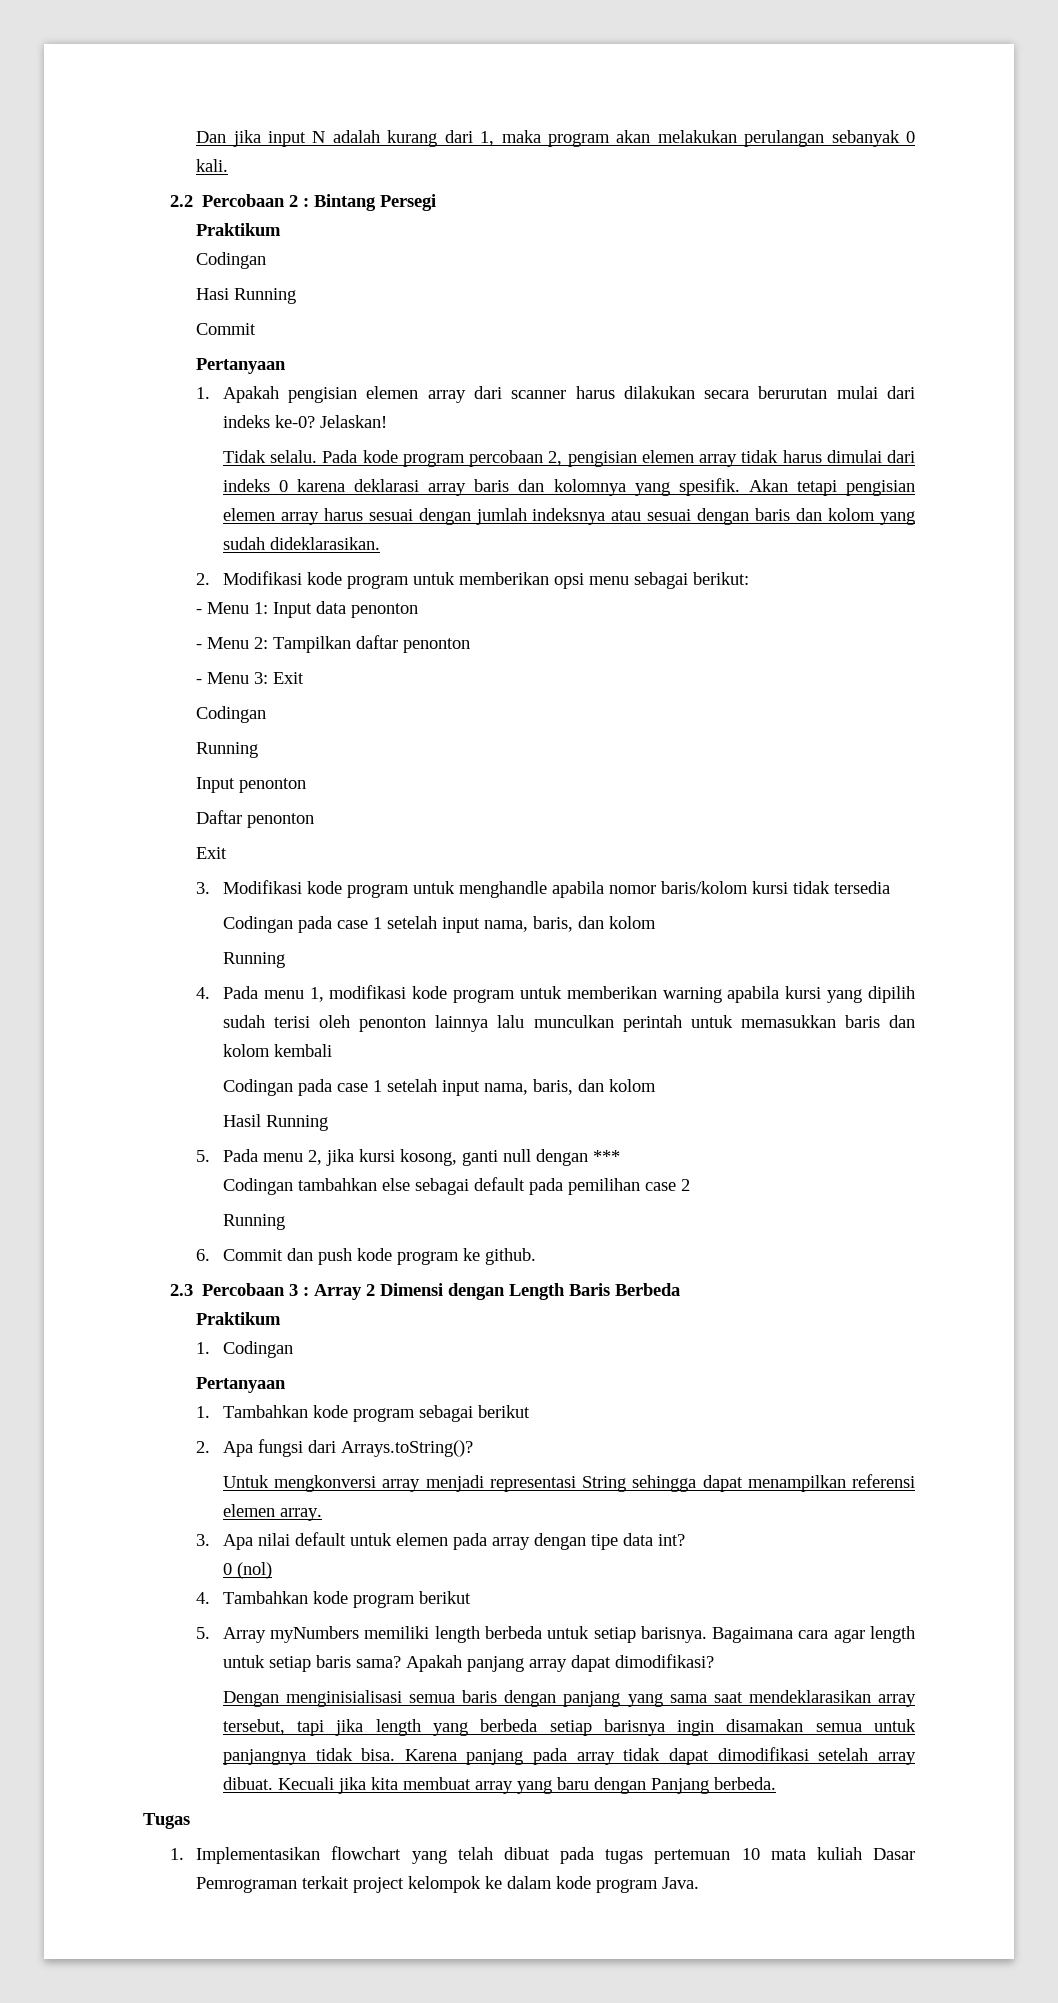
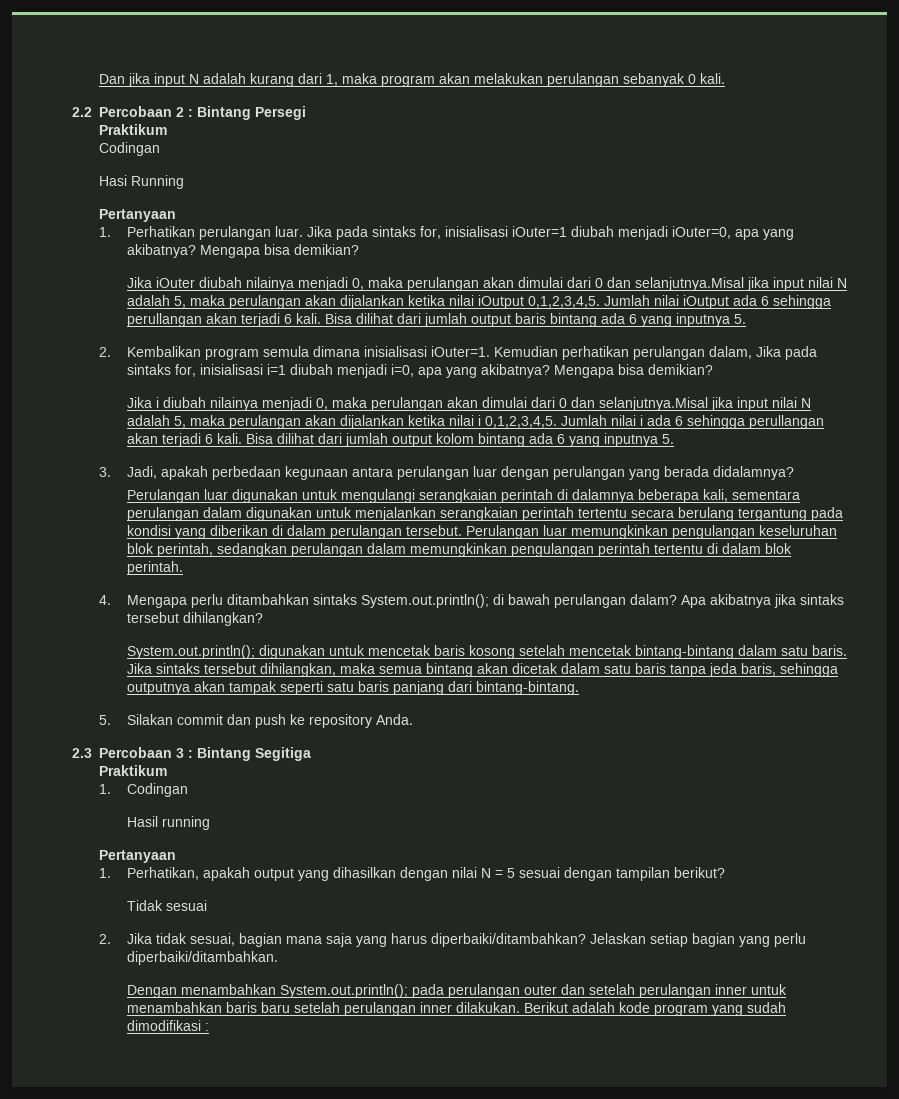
[196,323,257,335] [196,358,287,374] [196,386,915,403] [222,415,387,428] [222,450,915,467] [222,478,915,496] [222,508,915,525] [222,537,380,550] [196,571,749,589] [196,601,419,618] [196,635,471,653] [196,672,305,684] [196,706,267,723] [196,742,259,758] [196,777,307,793] [196,810,315,828] [196,847,228,859] [196,880,890,898] [222,916,656,933] [222,952,285,968] [196,985,915,1003] [222,1015,916,1032] [222,1044,332,1057] [222,1079,656,1096] [222,1114,328,1131] [196,1149,620,1166] [222,1177,690,1195] [222,1214,285,1230] [196,1248,536,1265] [169,1283,680,1300] // Commit // Pertanyaan // 1. Apakah pengisian elemen array dari scanner harus dilakukan secara berurutan mulai dari indeks ke-0? Jelaskan! // Tidak selalu. Pada kode program percobaan 2, pengisian elemen array tidak harus dimulai dari indeks 0 karena deklarasi array baris dan kolomnya yang spesifik. Akan tetapi pengisian elemen array harus sesuai dengan jumlah indeksnya atau sesuai dengan baris dan kolom yang sudah dideklarasikan. // 2. Modifikasi kode program untuk memberikan opsi menu sebagai berikut: // - Menu 1: Input data penonton // - Menu 2: Tampilkan daftar penonton // - Menu 3: Exit // Codingan // Running // Input penonton // Daftar penonton // Exit // 3. Modifikasi kode program untuk menghandle apabila nomor baris/kolom kursi tidak tersedia // Codingan pada case 1 setelah input nama, baris, dan kolom // Running // 4. Pada menu 1, modifikasi kode program untuk memberikan warning apabila kursi yang dipilih sudah terisi oleh penonton lainnya lalu munculkan perintah untuk memasukkan baris dan kolom kembali // Codingan pada case 1 setelah input nama, baris, dan kolom // Hasil Running // 5. Pada menu 2, jika kursi kosong, ganti null dengan *** // Codingan tambahkan else sebagai default pada pemilihan case 2 // Running // 6. Commit dan push kode program ke github. // 2.3 Percobaan 3 : Array 2 Dimensi dengan Length Baris Berbeda -> [99,209,177,222] [99,226,794,240] [126,244,359,258] [126,277,847,291] [126,295,831,309] [126,313,746,327] [99,346,817,360] [126,364,713,378] [126,397,811,411] [126,415,824,429] [126,433,674,447] [99,466,794,480] [126,489,800,503] [126,507,843,521] [126,525,837,539] [126,543,792,557] [126,561,183,575] [99,594,844,608] [126,612,263,626] [126,645,847,659] [126,663,838,677] [126,681,579,695] [99,714,413,728] [71,747,312,761] // Pertanyaan // 1. Perhatikan perulangan luar. Jika pada sintaks for, inisialisasi iOuter=1 diubah menjadi iOuter=0, apa yang akibatnya? Mengapa bisa demikian? // Jika iOuter diubah nilainya menjadi 0, maka perulangan akan dimulai dari 0 dan selanjutnya.Misal jika input nilai N adalah 5, maka perulangan akan dijalankan ketika nilai iOutput 0,1,2,3,4,5. Jumlah nilai iOutput ada 6 sehingga perullangan akan terjadi 6 kali. Bisa dilihat dari jumlah output baris bintang ada 6 yang inputnya 5. // 2. Kembalikan program semula dimana inisialisasi iOuter=1. Kemudian perhatikan perulangan dalam, Jika pada sintaks for, inisialisasi i=1 diubah menjadi i=0, apa yang akibatnya? Mengapa bisa demikian? // Jika i diubah nilainya menjadi 0, maka perulangan akan dimulai dari 0 dan selanjutnya.Misal jika input nilai N adalah 5, maka perulangan akan dijalankan ketika nilai i 0,1,2,3,4,5. Jumlah nilai i ada 6 sehingga perullangan akan terjadi 6 kali. Bisa dilihat dari jumlah output kolom bintang ada 6 yang inputnya 5. // 3. Jadi, apakah perbedaan kegunaan antara perulangan luar dengan perulangan yang berada didalamnya? // Perulangan luar digunakan untuk mengulangi serangkaian perintah di dalamnya beberapa kali, sementara perulangan dalam digunakan untuk menjalankan serangkaian perintah tertentu secara berulang tergantung pada kondisi yang diberikan di dalam perulangan tersebut. Perulangan luar memungkinkan pengulangan keseluruhan blok perintah, sedangkan perulangan dalam memungkinkan pengulangan perintah tertentu di dalam blok perintah. // 4. Mengapa perlu ditambahkan sintaks System.out.println(); di bawah perulangan dalam? Apa akibatnya jika sintaks tersebut dihilangkan? // System.out.println(); digunakan untuk mencetak baris kosong setelah mencetak bintang-bintang dalam satu baris. Jika sintaks tersebut dihilangkan, maka semua bintang akan dicetak dalam satu baris tanpa jeda baris, sehingga outputnya akan tampak seperti satu baris panjang dari bintang-bintang. // 5. Silakan commit dan push ke repository Anda. // 2.3 Percobaan 3 : Bintang Segitiga
[196,1377,287,1393] [196,1405,530,1422] [196,1439,473,1457] [222,1474,915,1492] [222,1504,322,1521] [196,1532,685,1550] [222,1562,272,1579] [196,1591,471,1608] [196,1626,915,1643] [222,1654,714,1672] [222,1690,916,1707] [222,1719,916,1736] [222,1747,916,1765] [222,1777,776,1794] [143,1813,190,1829] [169,1846,915,1864] [196,1876,700,1893] // Pertanyaan // 1. Tambahkan kode program sebagai berikut // 2. Apa fungsi dari Arrays.toString()? // Untuk mengkonversi array menjadi representasi String sehingga dapat menampilkan referensi elemen array. // 3. Apa nilai default untuk elemen pada array dengan tipe data int? // 0 (nol) // 4. Tambahkan kode program berikut // 5. Array myNumbers memiliki length berbeda untuk setiap barisnya. Bagaimana cara agar length untuk setiap baris sama? Apakah panjang array dapat dimodifikasi? // Dengan menginisialisasi semua baris dengan panjang yang sama saat mendeklarasikan array tersebut, tapi jika length yang berbeda setiap barisnya ingin disamakan semua untuk panjangnya tidak bisa. Karena panjang pada array tidak dapat dimodifikasi setelah array dibuat. Kecuali jika kita membuat array yang baru dengan Panjang berbeda. // Tugas // 1. Implementasikan flowchart yang telah dibuat pada tugas pertemuan 10 mata kuliah Dasar Pemrograman terkait project kelompok ke dalam kode program Java. -> [126,816,210,830] [99,850,177,863] [99,867,725,881] [126,900,207,911] [99,933,806,947] [126,951,278,965] [126,984,787,998] [126,1002,786,1016] [126,1020,209,1031] // Hasil running // Pertanyaan // 1. Perhatikan, apakah output yang dihasilkan dengan nilai N = 5 sesuai dengan tampilan berikut? // Tidak sesuai // 2. Jika tidak sesuai, bagian mana saja yang harus diperbaiki/ditambahkan? Jelaskan setiap bagian yang perlu diperbaiki/ditambahkan. // Dengan menambahkan System.out.println(); pada perulangan outer dan setelah perulangan inner untuk menambahkan baris baru setelah perulangan inner dilakukan. Berikut adalah kode program yang sudah dimodifikasi :

